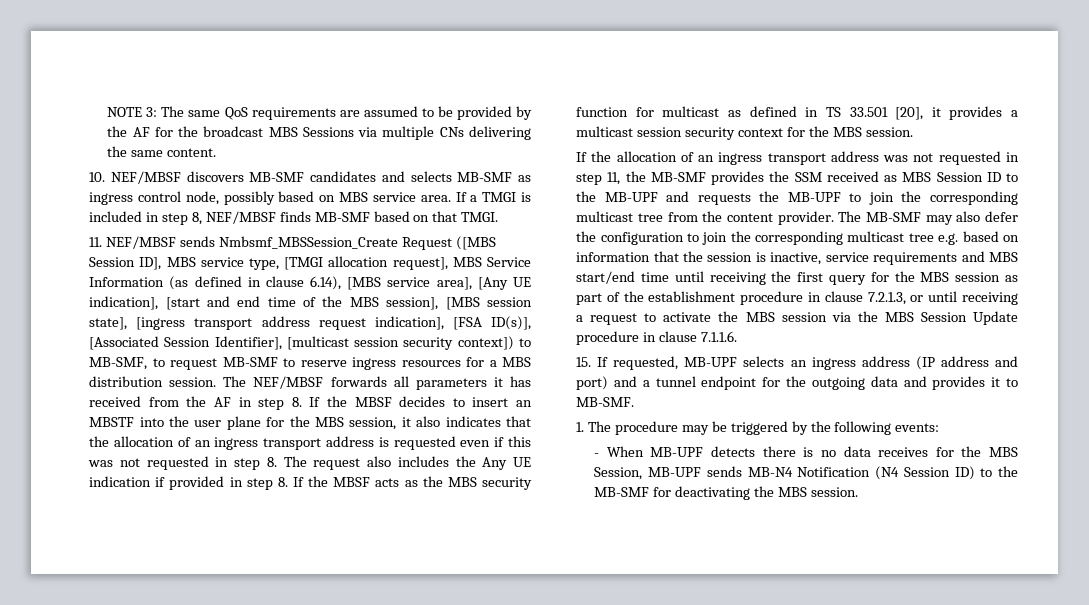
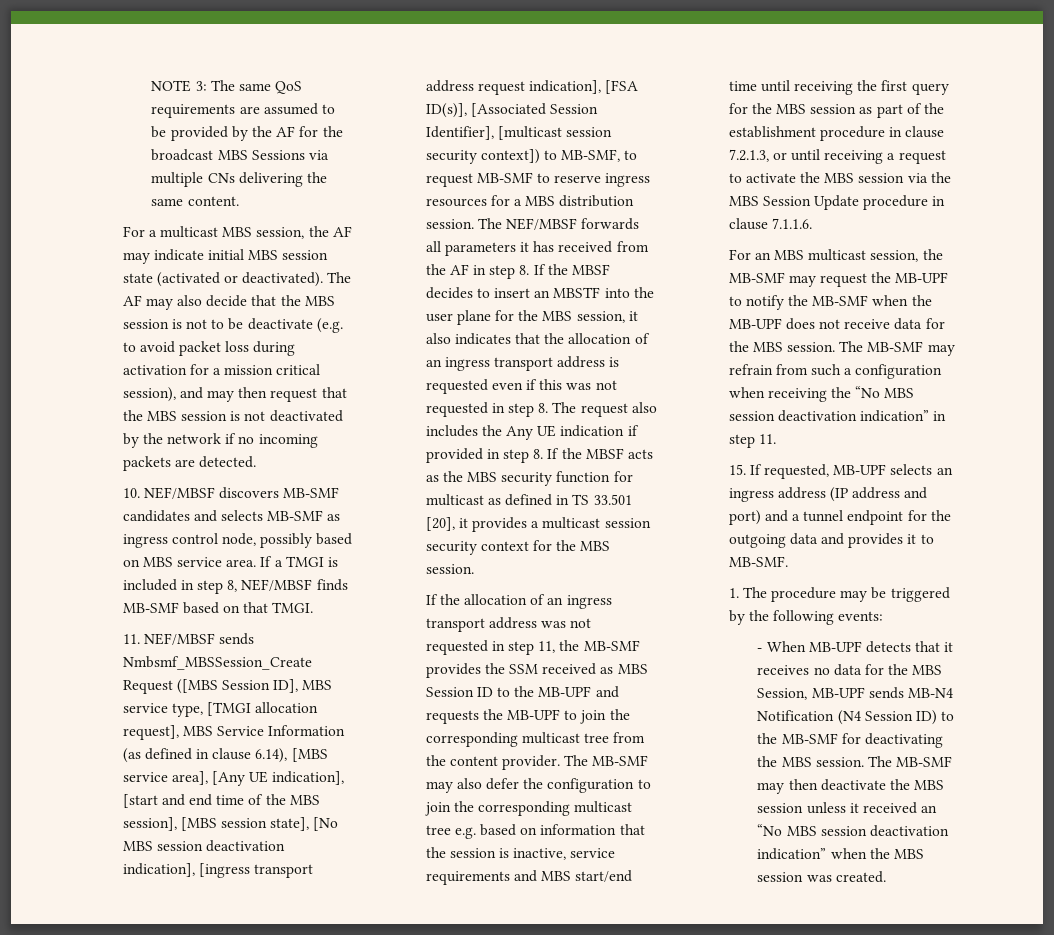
(217, 152) none -> [122,226,352,239] [122,249,329,264] [122,272,352,287] [122,295,335,310] [122,318,343,333] [122,341,296,356] [122,364,321,375] [122,387,347,402] [122,410,343,422] [122,433,318,448] [122,456,257,471] // For a multicast MBS session, the AF may indicate initial MBS session state (activated or deactivated). The AF may also decide that the MBS session is not to be deactivate (e.g. to avoid packet loss during activation for a mission critical session), and may then request that the MBS session is not deactivated by the network if no incoming packets are detected.
(128, 323) none -> [313,817,339,831] [122,840,286,852] [122,863,195,877] [No MBS session deactivation indication],
(737, 336) none -> [728,249,943,262] [728,272,949,287] [728,295,932,310] [728,318,945,330] [728,341,955,356] [728,364,943,379] [728,386,915,402] [728,410,947,422] [728,434,776,448] // For an MBS multicast session, the MB-SMF may request the MB-UPF to notify the MB-SMF when the MB-UPF does not receive data for the MBS session. The MB-SMF may refrain from such a configuration when receiving the “No MBS session deactivation indication” in step 11.
[762,446,814,457] there is -> [915,641,954,652] [757,665,810,675] that it receives
[878,447,929,457] receives -> (862, 670) none
(858, 492) none -> [868,756,953,767] [757,779,945,794] [757,802,938,814] [757,824,950,837] [757,848,925,860] [757,871,886,883] The MB-SMF may then deactivate the MBS session unless it received an “No MBS session deactivation indication” when the MBS session was created.

